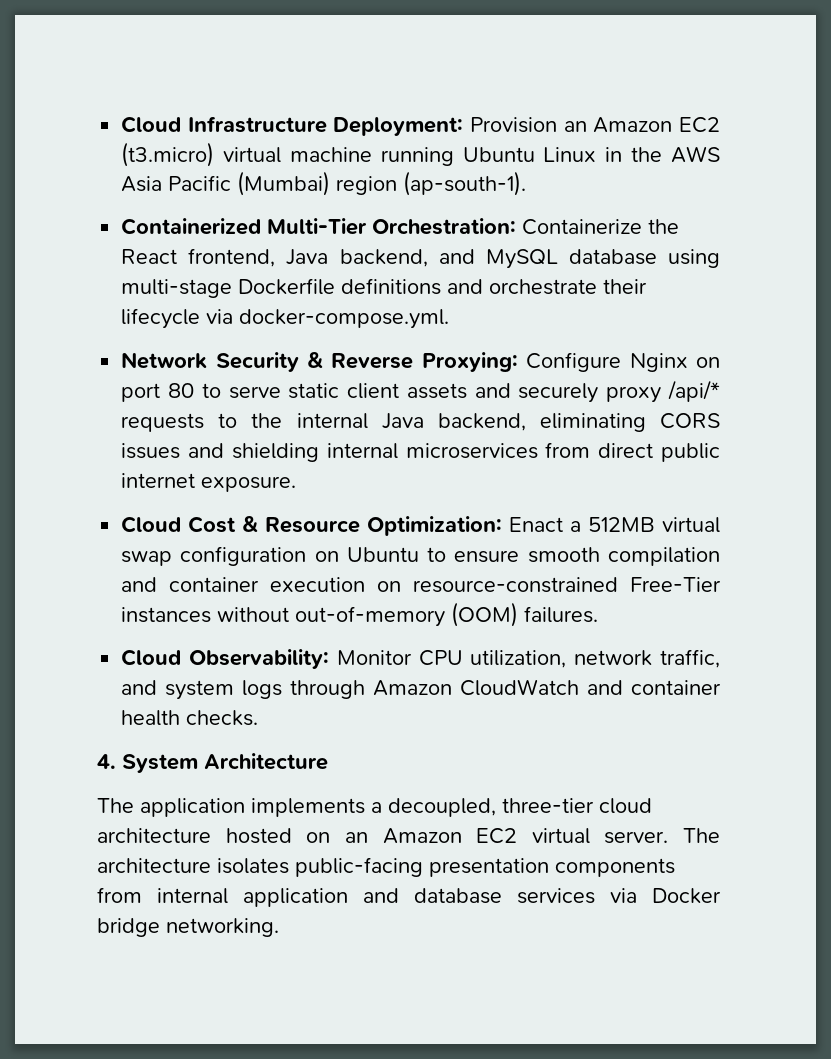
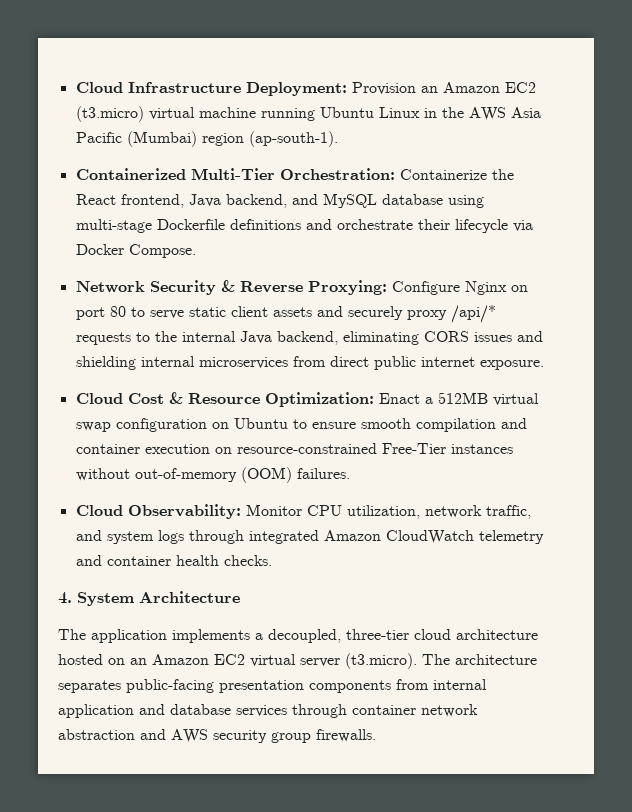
[239,309,450,329] docker-compose.yml. -> [75,244,196,258] Docker Compose.
(366, 689) none -> [248,530,319,544] integrated
(580, 687) none -> [478,530,544,544] telemetry
[604,831,669,844] server. -> [300,653,417,669] server (t3.micro).
[217,858,289,874] isolates -> [58,680,121,693] separates
[610,888,721,904] [97,918,279,937] via Docker bridge networking. -> [292,704,478,718] [58,729,376,743] through container network abstraction and AWS security group firewalls.

